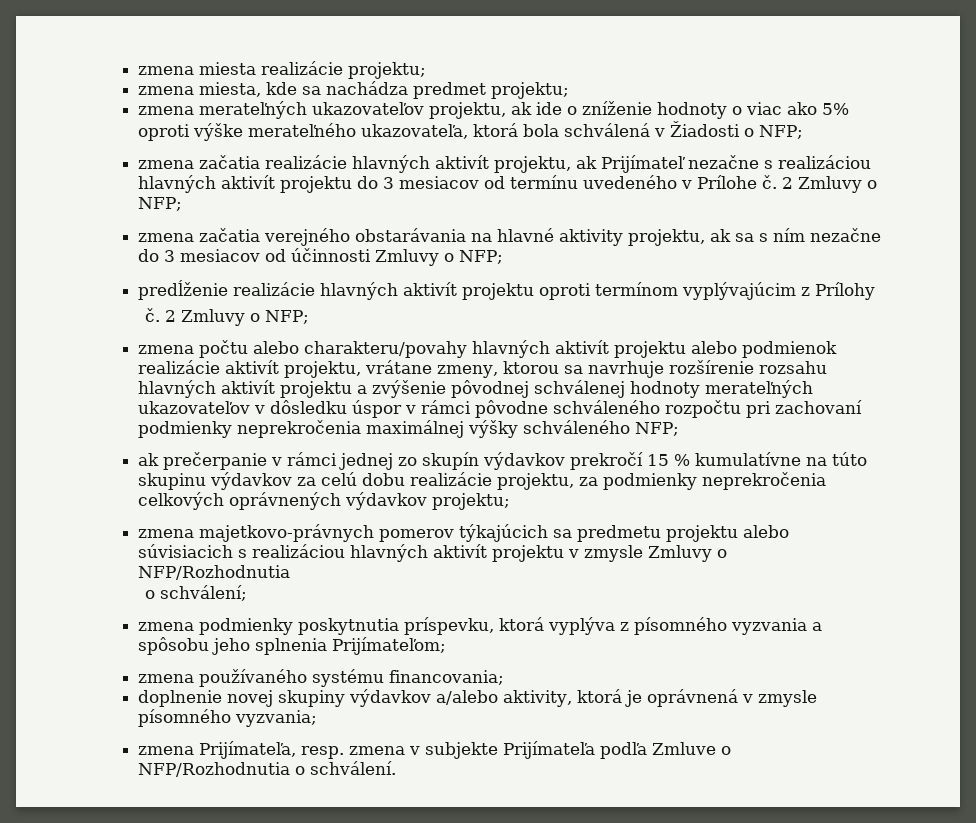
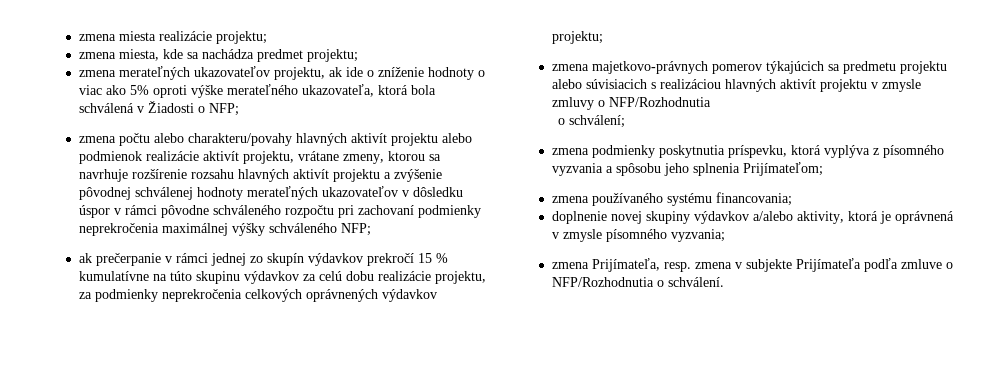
[137,155,871,173] [137,175,877,193] [137,197,182,211] [137,228,881,246] [137,248,503,266] [137,280,875,300] [145,308,310,326] // zmena začatia realizácie hlavných aktivít projektu, ak Prijímateľ nezačne s realizáciou hlavných aktivít projektu do 3 mesiacov od termínu uvedeného v Prílohe č. 2 Zmluvy o NFP; // zmena začatia verejného obstarávania na hlavné aktivity projektu, ak sa s ním nezačne do 3 mesiacov od účinnosti Zmluvy o NFP; // predĺženie realizácie hlavných aktivít projektu oproti termínom vyplývajúcim z Prílohy // č. 2 Zmluvy o NFP; -> (239, 109) none
[647,545,712,562] Zmluvy -> [551,97,594,110] zmluvy
[651,742,716,755] Zmluve -> [900,259,942,269] zmluve

